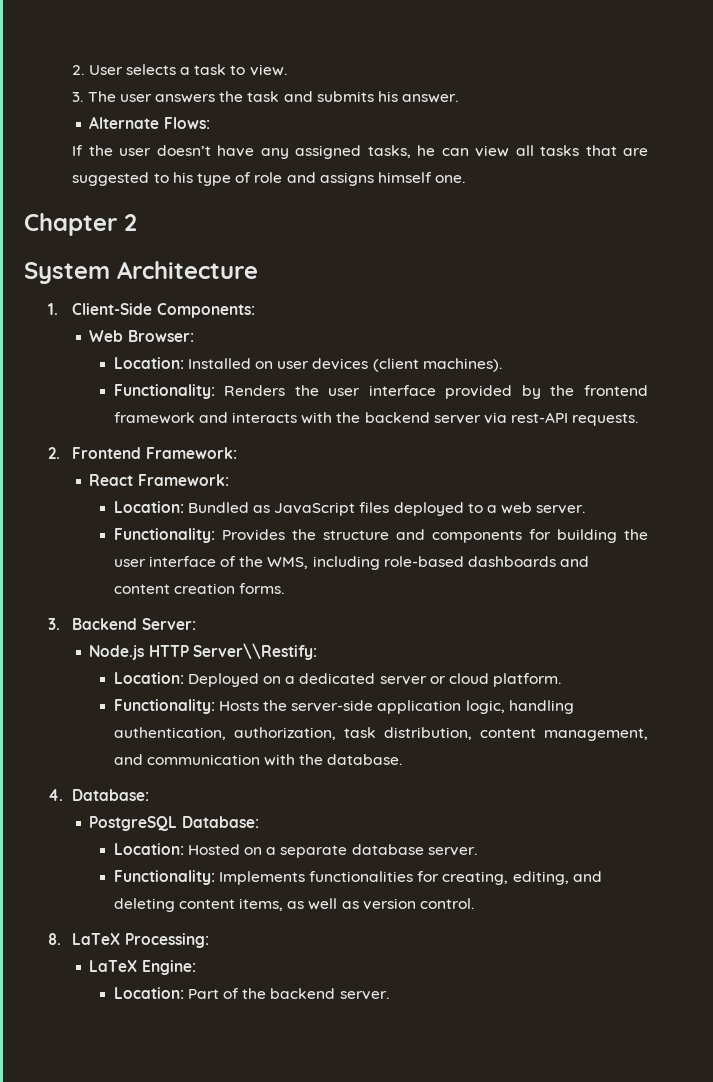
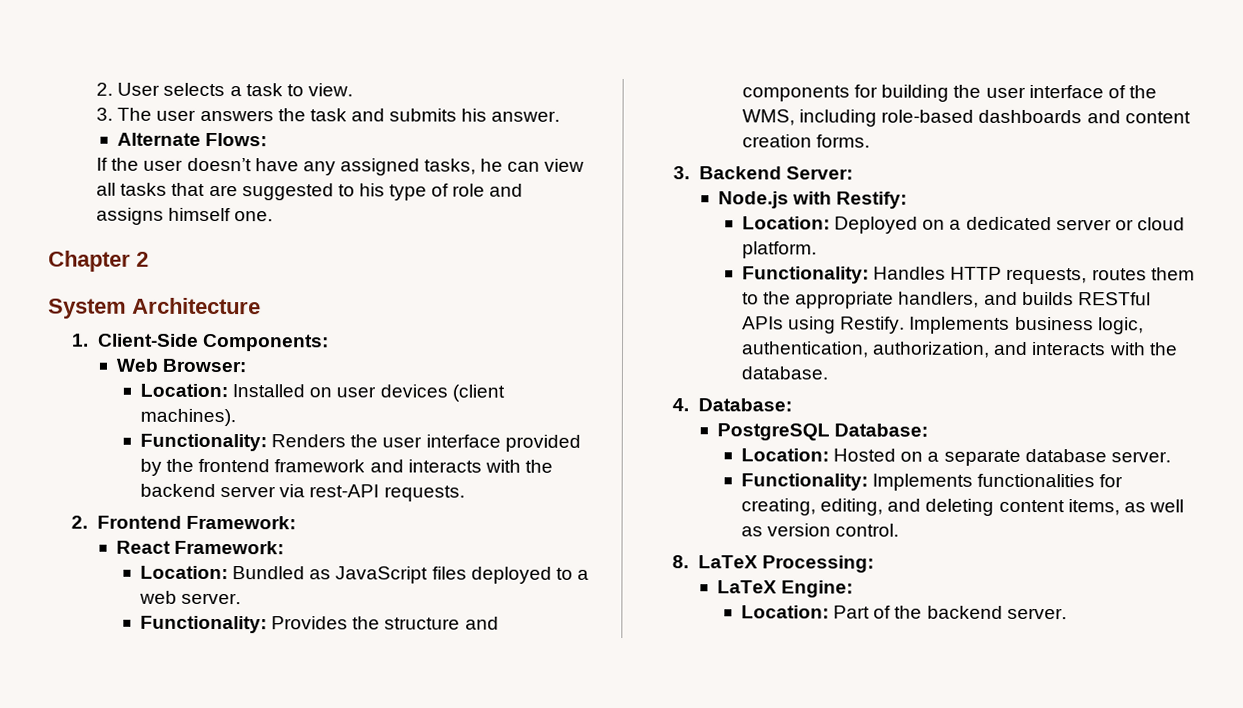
[148,643,317,660] HTTP Server\\Restify: -> [792,191,908,209] with Restify:
[218,700,574,714] [113,727,648,741] [113,754,260,765] Hosts the server-side application logic, handling authentication, authorization, task distribution, content management, and communication -> [873,266,1195,285] [742,291,1151,309] [742,316,1144,335] [741,341,1107,358] Handles HTTP requests, routes them to the appropriate handlers, and builds RESTful APIs using Restify. Implements business logic, authentication, authorization, and interacts

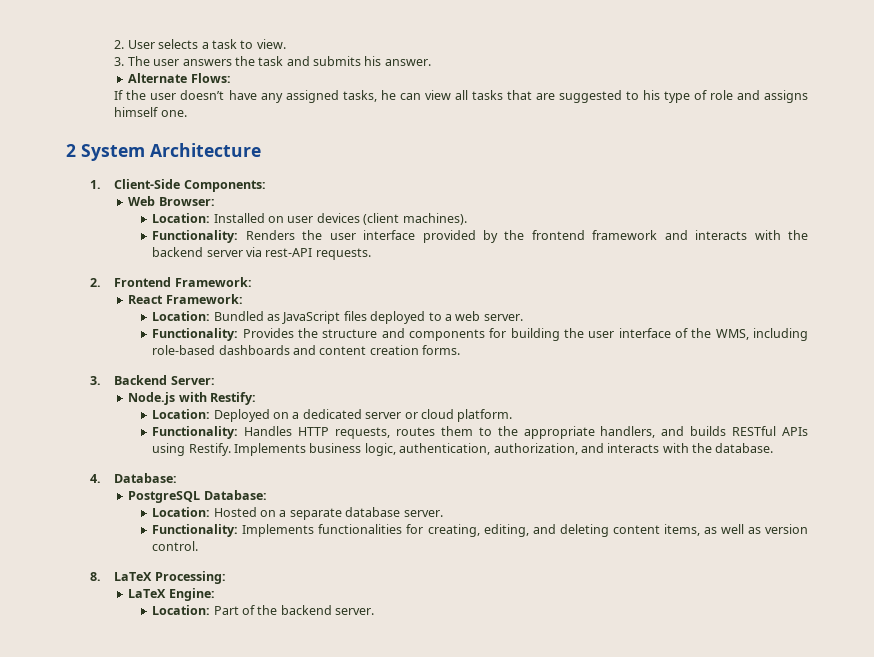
[48,250,131,272] Chapter -> (187, 113) none
(149, 259) // -> (76, 150) none

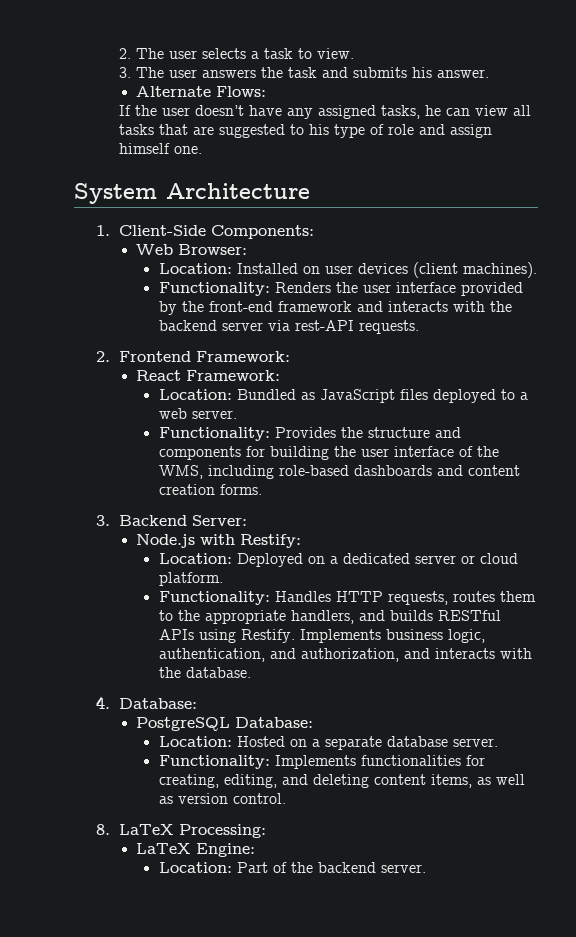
[114,40,155,49] 2. User -> [118,48,197,59] 2. The user
[763,90,808,103] assigns -> [449,124,492,138] assign
[66,144,76,157] 2 -> (202, 150) none
[531,230,585,240] frontend -> [208,301,273,312] front-end
(491, 449) none -> [269,648,296,659] and

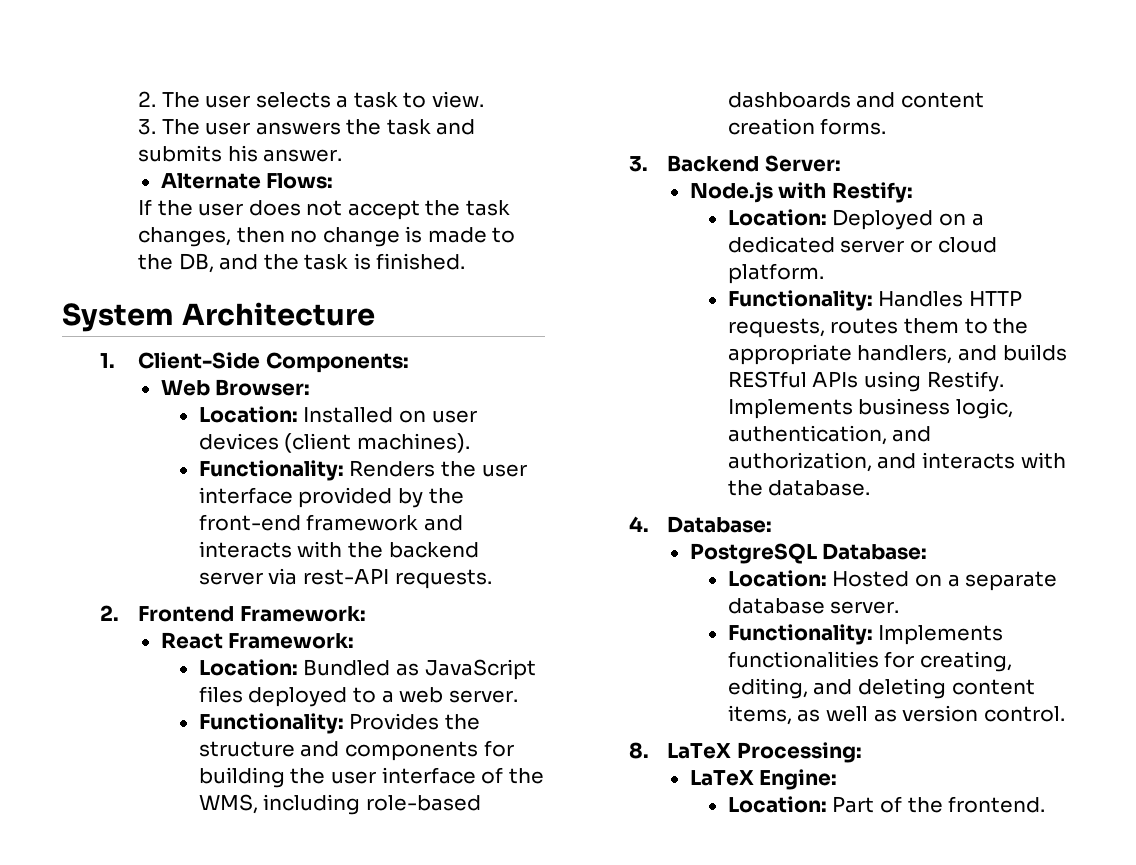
[194,105,531,119] [118,124,492,138] [118,143,202,154] doesn’t have any assigned tasks, he can view all tasks that are suggested to his type of role and assign himself one. -> [248,200,510,220] [138,226,516,247] [138,253,466,273] does not accept the task changes, then no change is made to the DB, and the task is finished.
[317,862,426,873] backend server. -> [948,796,1046,813] frontend.

